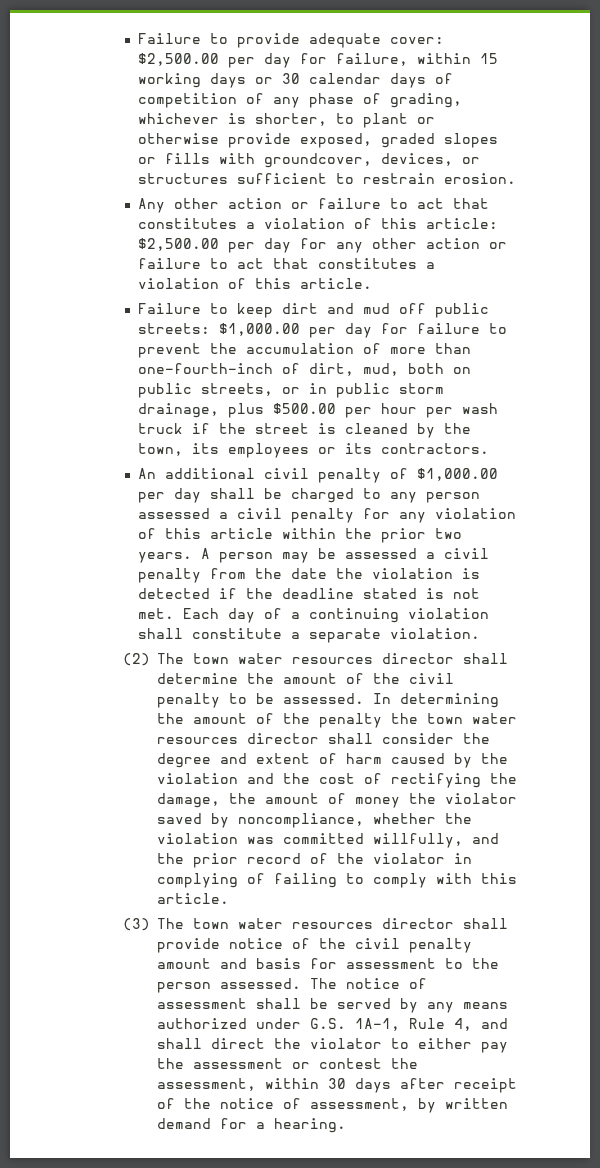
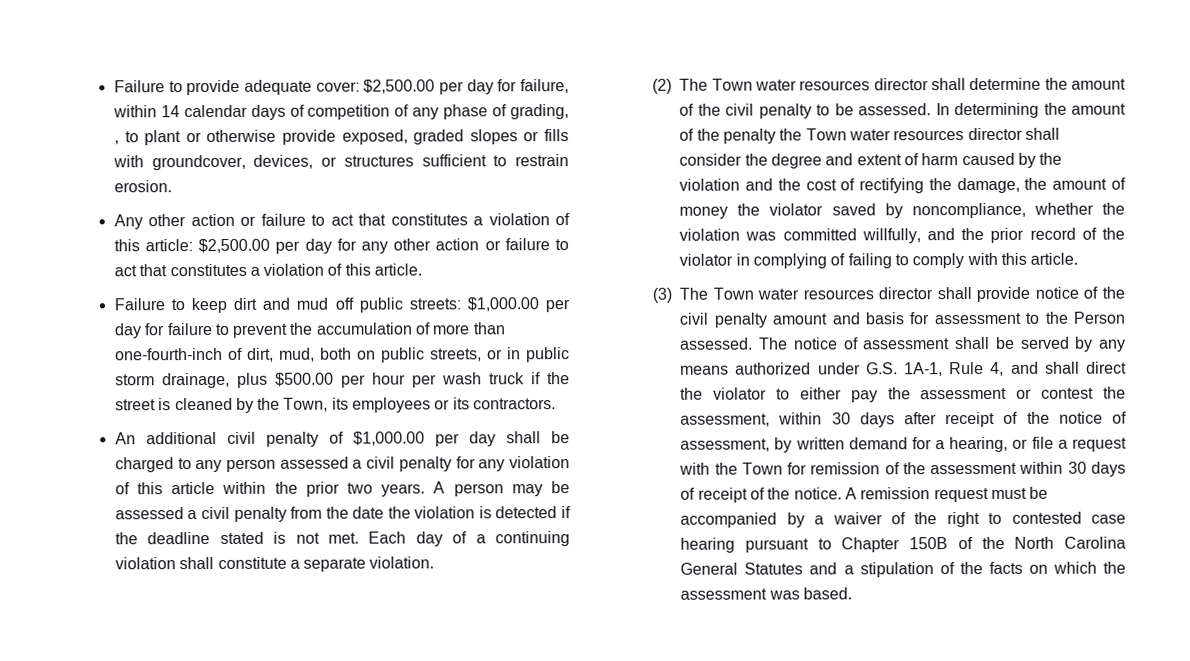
[480,53,499,64] [138,73,301,88] 15 working days or 30 -> [160,105,180,118] 14
[138,113,328,126] whichever is shorter, -> [113,140,119,145] ,
[138,443,184,456] town, -> [283,397,329,412] Town,
[192,653,229,664] town -> [711,78,753,91] Town
[426,713,463,724] town -> [805,128,847,141] Town
[192,918,229,929] town -> [712,287,754,300] Town
[156,982,211,993] person -> [1073,311,1125,324] Person
[273,1118,346,1133] hearing. -> [949,436,1128,453] [679,461,1126,477] [680,486,1049,503] [680,511,1126,528] [680,536,1126,553] [680,561,1126,578] [680,587,852,600] hearing, or file a request with the Town for remission of the assessment within 30 days of receipt of the notice. A remission request must be accompanied by a waiver of the right to contested case hearing pursuant to Chapter 150B of the North Carolina General Statutes and a stipulation of the facts on which the assessment was based.

